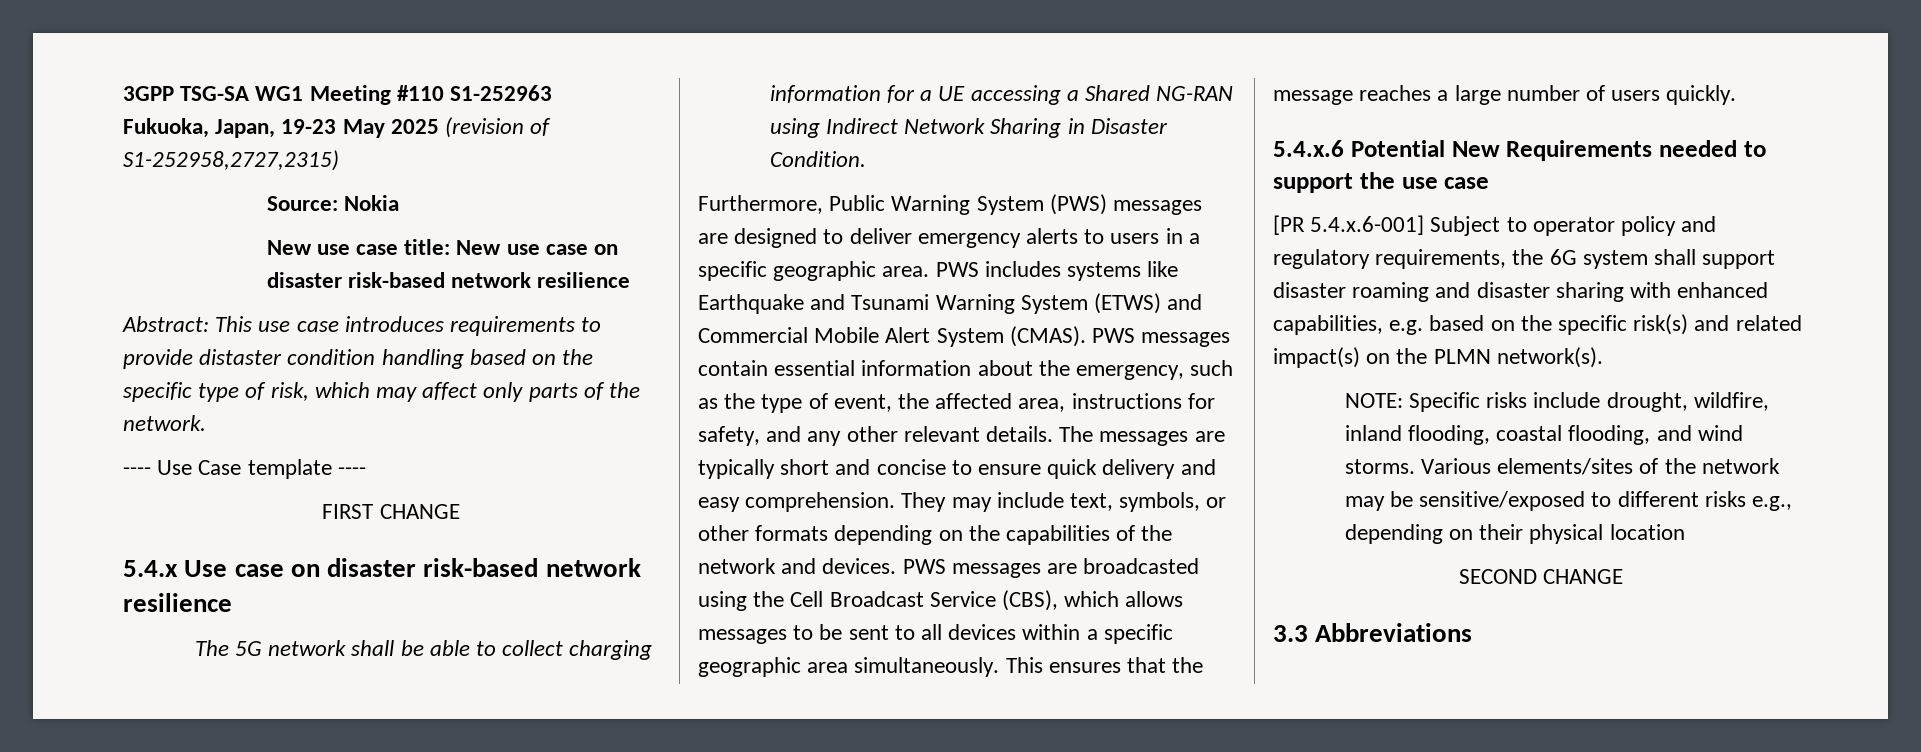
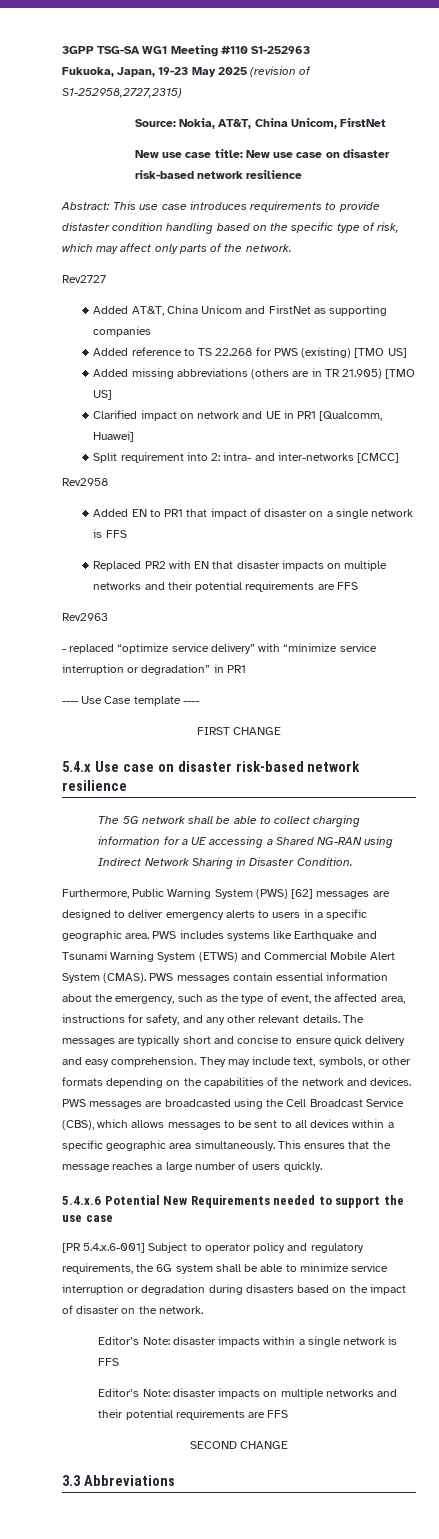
[343,195,399,211] Nokia -> [179,118,387,129] Nokia, AT&T, China Unicom, FirstNet
(206, 423) none -> [62,275,106,283] [93,305,388,316] [93,326,152,337] [93,347,407,358] [93,368,416,379] [93,390,113,400] [93,410,383,421] [93,431,135,442] [93,452,400,463] [62,478,108,486] [93,508,414,519] [93,529,127,538] [93,560,388,571] [93,581,358,592] [62,613,108,621] [62,643,377,654] [62,664,246,675] // Rev2727 // Added AT&T, China Unicom and FirstNet as supporting companies // Added reference to TS 22.268 for PWS (existing) [TMO US] // Added missing abbreviations (others are in TR 21.905) [TMO US] // Clarified impact on network and UE in PR1 [Qualcomm, Huawei] // Split requirement into 2: intra- and inter-networks [CMCC] // Rev2958 // Added EN to PR1 that impact of disaster on a single network is FFS // Replaced PR2 with EN that disaster impacts on multiple networks and their potential requirements are FFS // Rev2963 // - replaced “optimize service delivery” with “minimize service interruption or degradation” in PR1
(1107, 204) none -> [291,889,314,899] [62]
[1702,250,1776,269] [1273,282,1769,302] [1273,314,1802,335] [1273,347,1603,368] [1344,392,1769,412] [1344,425,1743,445] [1344,458,1780,475] [1344,491,1793,511] [1344,524,1685,544] support disaster roaming and disaster sharing with enhanced capabilities, e.g. based on the specific risk(s) and related impact(s) on the PLMN network(s). // NOTE: Specific risks include drought, wildfire, inland flooding, coastal flooding, and wind storms. Various elements/sites of the network may be sensitive/exposed to different risks e.g., depending on their physical location -> [244,1263,389,1272] [62,1284,406,1295] [62,1305,203,1314] [98,1336,398,1347] [98,1358,120,1366] [98,1388,398,1399] [98,1409,289,1420] be able to minimize service interruption or degradation during disasters based on the impact of disaster on the network. // Editor’s Note: disaster impacts within a single network is FFS // Editor’s Note: disaster impacts on multiple networks and their potential requirements are FFS

